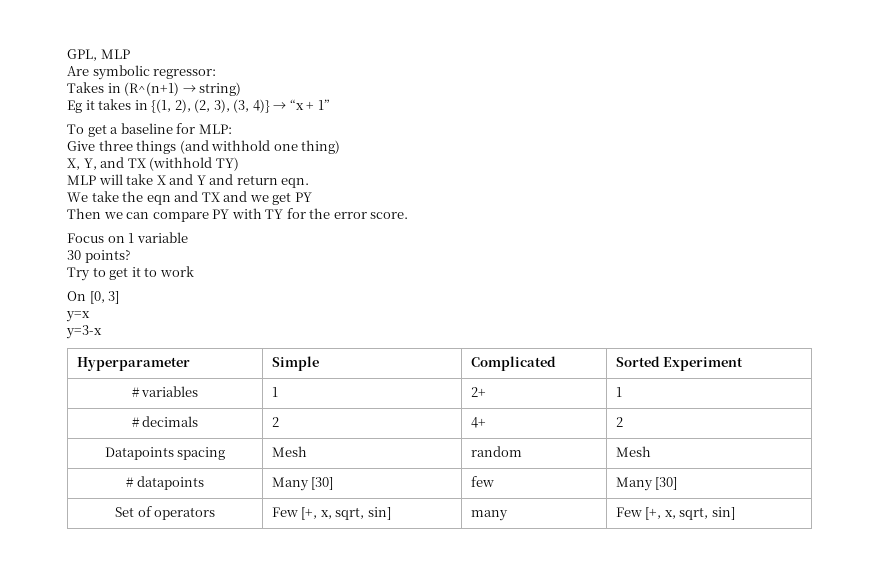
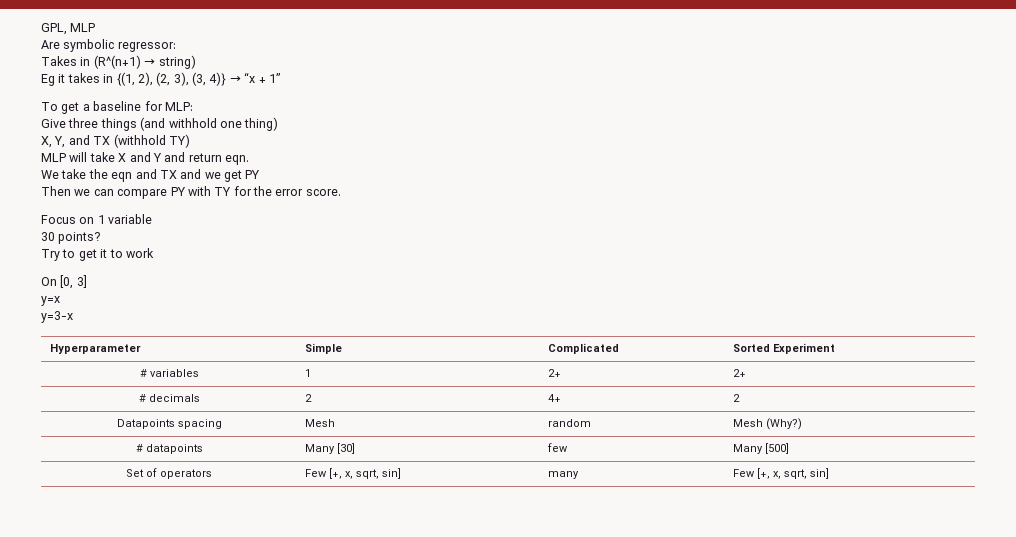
[615,387,622,397] 1 -> [733,369,747,377] 2+
(651, 451) none -> [766,418,803,430] (Why?)
[655,477,678,490] [30] -> [765,443,790,454] [500]

